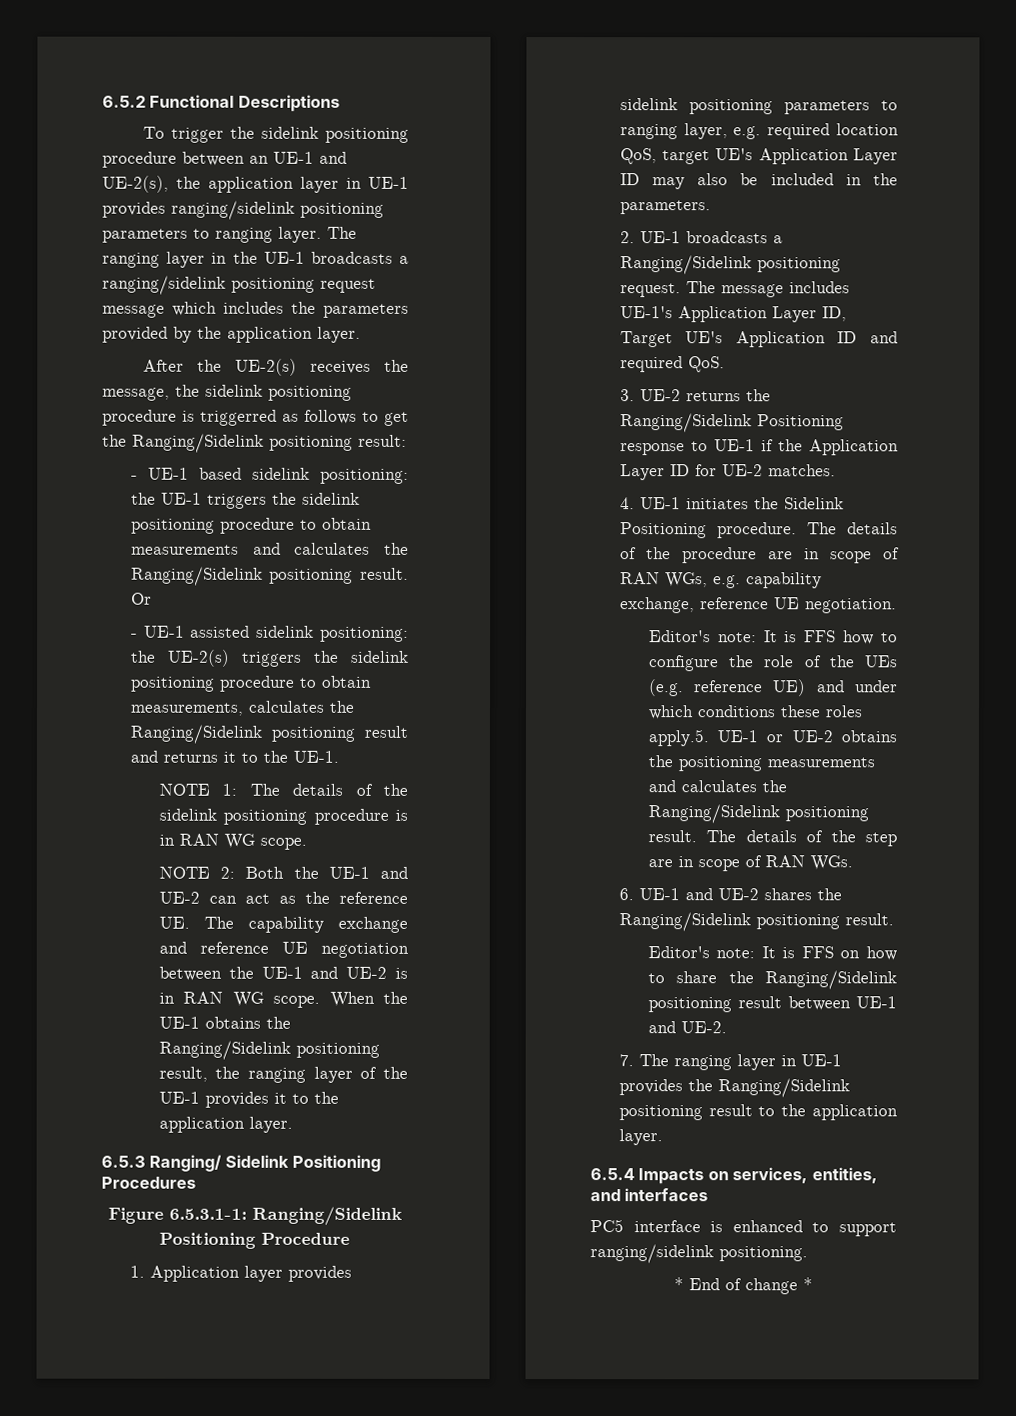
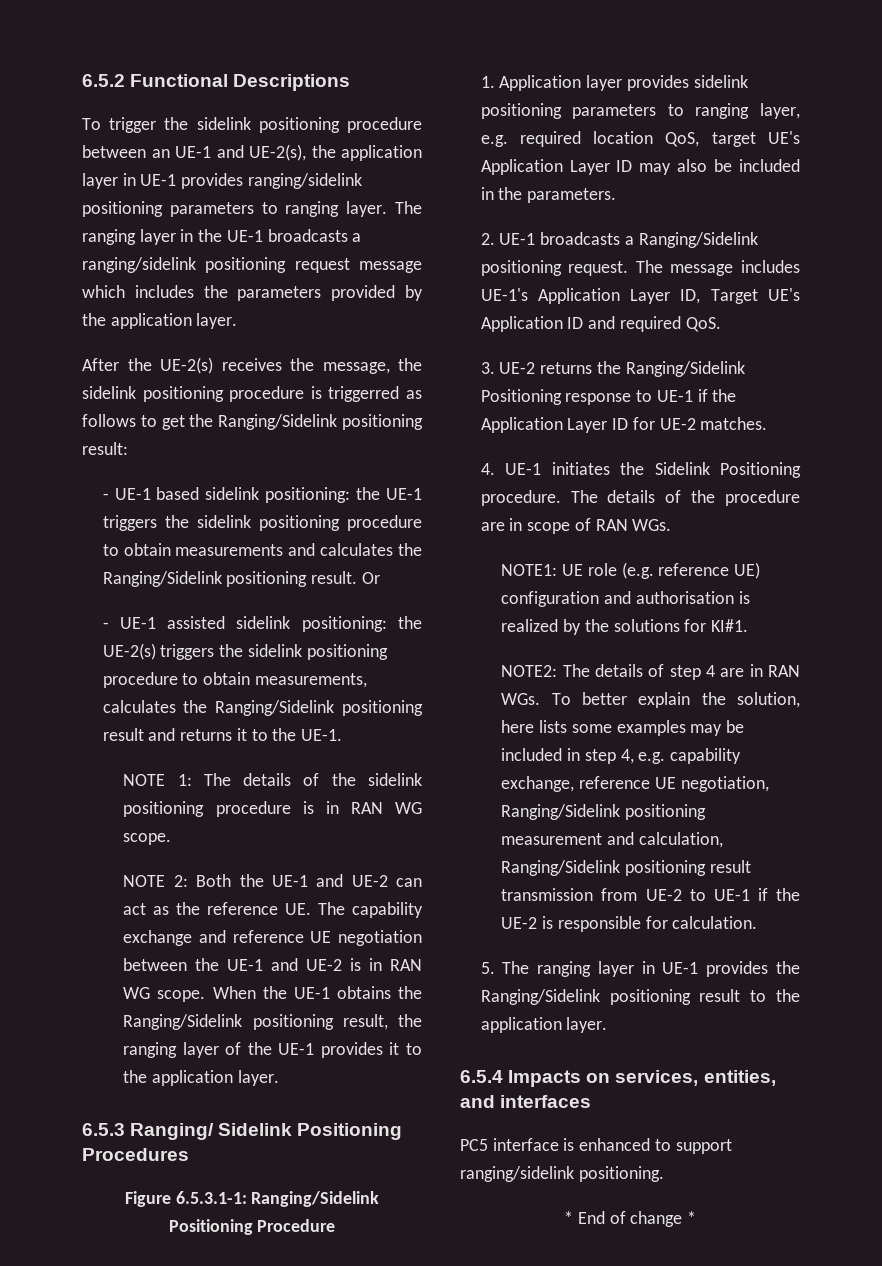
[664,572,708,588] WGs, -> [632,519,672,531] [501,562,760,579] [501,591,750,607] [501,619,748,635] [501,664,800,680] [501,692,800,708] [501,720,744,736] [501,748,634,764] WGs. // NOTE1: UE role (e.g. reference UE) configuration and authorisation is realized by the solutions for KI#1. // NOTE2: The details of step 4 are in RAN WGs. To better explain the solution, here lists some examples may be included in step 4,
[804,598,897,614] [648,630,898,645] [648,655,898,672] [648,679,898,697] [647,705,863,720] [647,729,897,747] [647,755,875,772] [647,780,787,793] [647,804,869,824] [647,830,897,847] [647,855,853,872] [618,888,842,901] [618,912,894,932] [647,946,897,961] [647,970,897,990] [647,996,897,1013] [647,1021,727,1034] [618,1054,634,1067] negotiation. // Editor's note: It is FFS how to configure the role of the UEs (e.g. reference UE) and under which conditions these roles apply.5. UE-1 or UE-2 obtains the positioning measurements and calculates the Ranging/Sidelink positioning result. The details of the step are in scope of RAN WGs. // 6. UE-1 and UE-2 shares the Ranging/Sidelink positioning result. // Editor's note: It is FFS on how to share the Ranging/Sidelink positioning result between UE-1 and UE-2. // 7. -> [680,776,769,792] [501,804,707,820] [501,832,723,848] [501,860,751,876] [501,888,800,901] [501,916,758,932] [480,962,495,974] negotiation, Ranging/Sidelink positioning measurement and calculation, Ranging/Sidelink positioning result transmission from UE-2 to UE-1 if the UE-2 is responsible for calculation. // 5.

